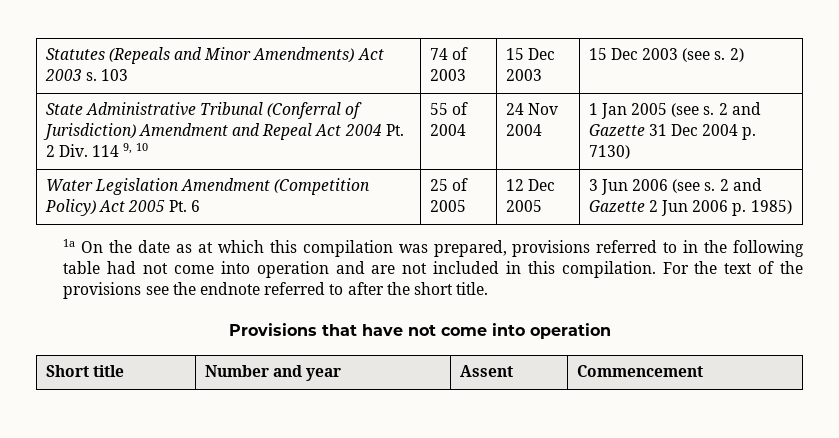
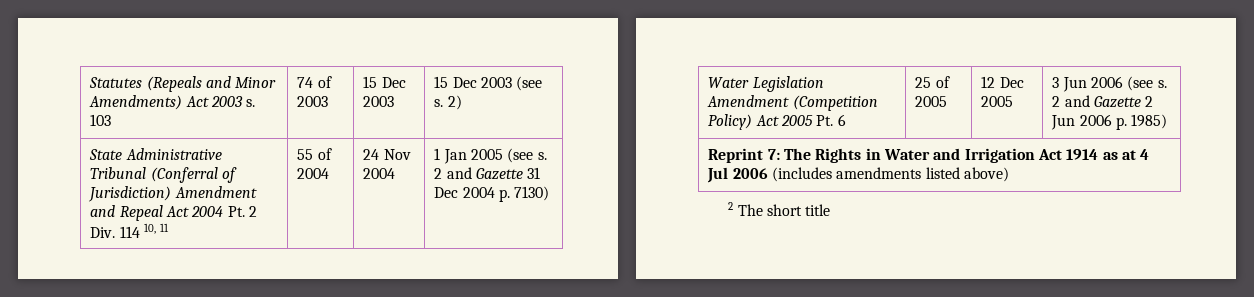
[123,143,149,154] 9, 10 -> [144,223,170,234] 10, 11
[63,239,804,257] [63,261,804,278] [63,282,489,299] [228,323,611,339] [45,365,124,377] [204,365,342,381] [459,365,513,377] [576,365,703,377] // 1a On the date as at which this compilation was prepared, provisions referred to in the following table had not come into operation and are not included in this compilation. For the text of the provisions see the endnote referred to after the short title. // Provisions that have not come into operation // Short title | Number and year | Assent | Commencement -> [708,148,1150,163] [707,167,1009,183] [728,202,831,216] // Reprint 7: The Rights in Water and Irrigation Act 1914 as at 4 Jul 2006 (includes amendments listed above) // 2 The short title

